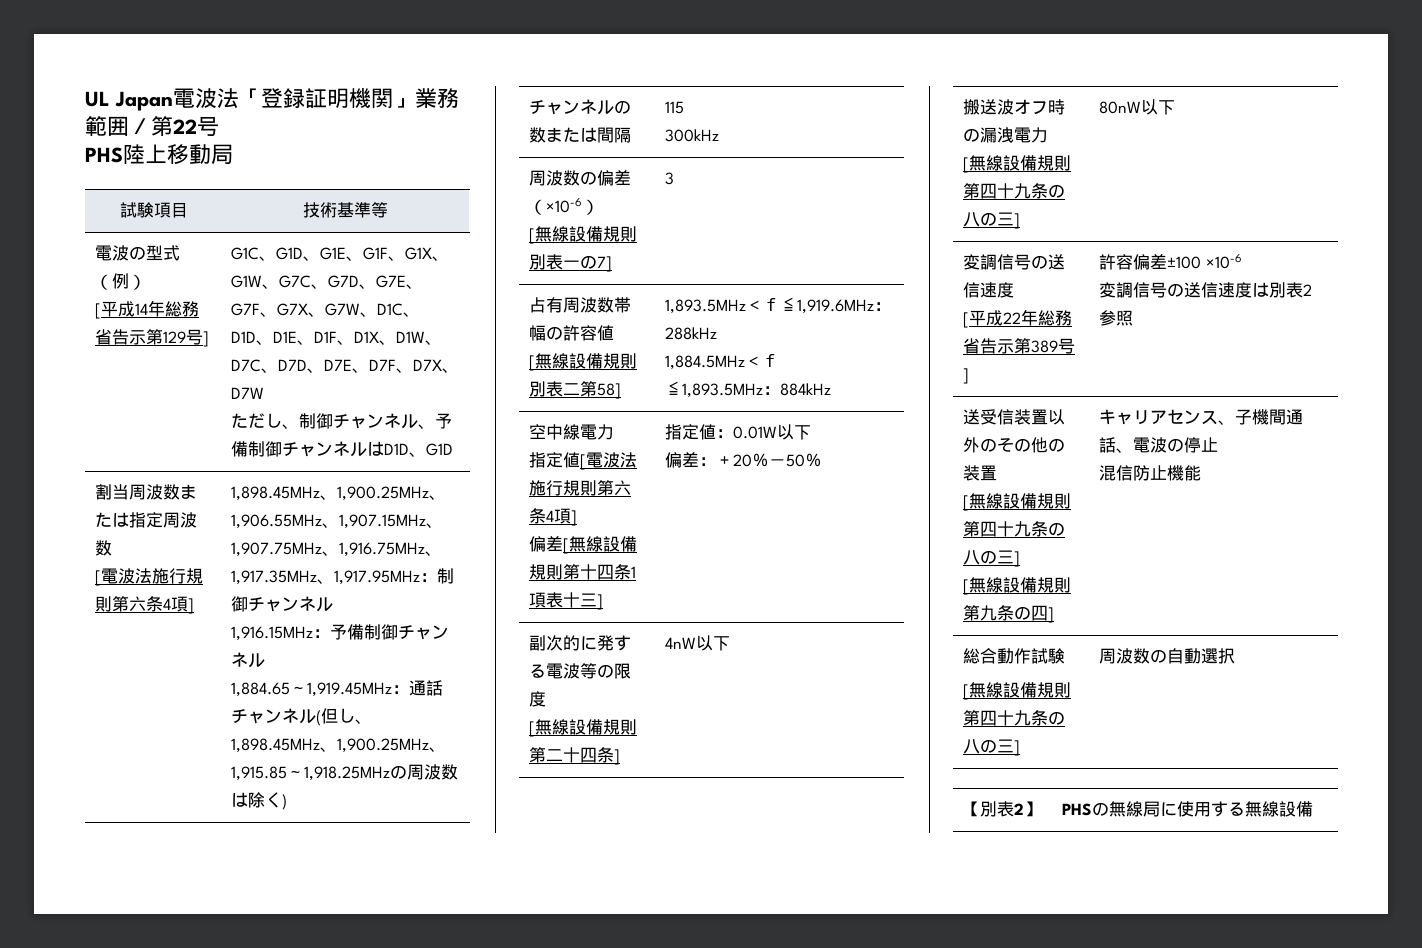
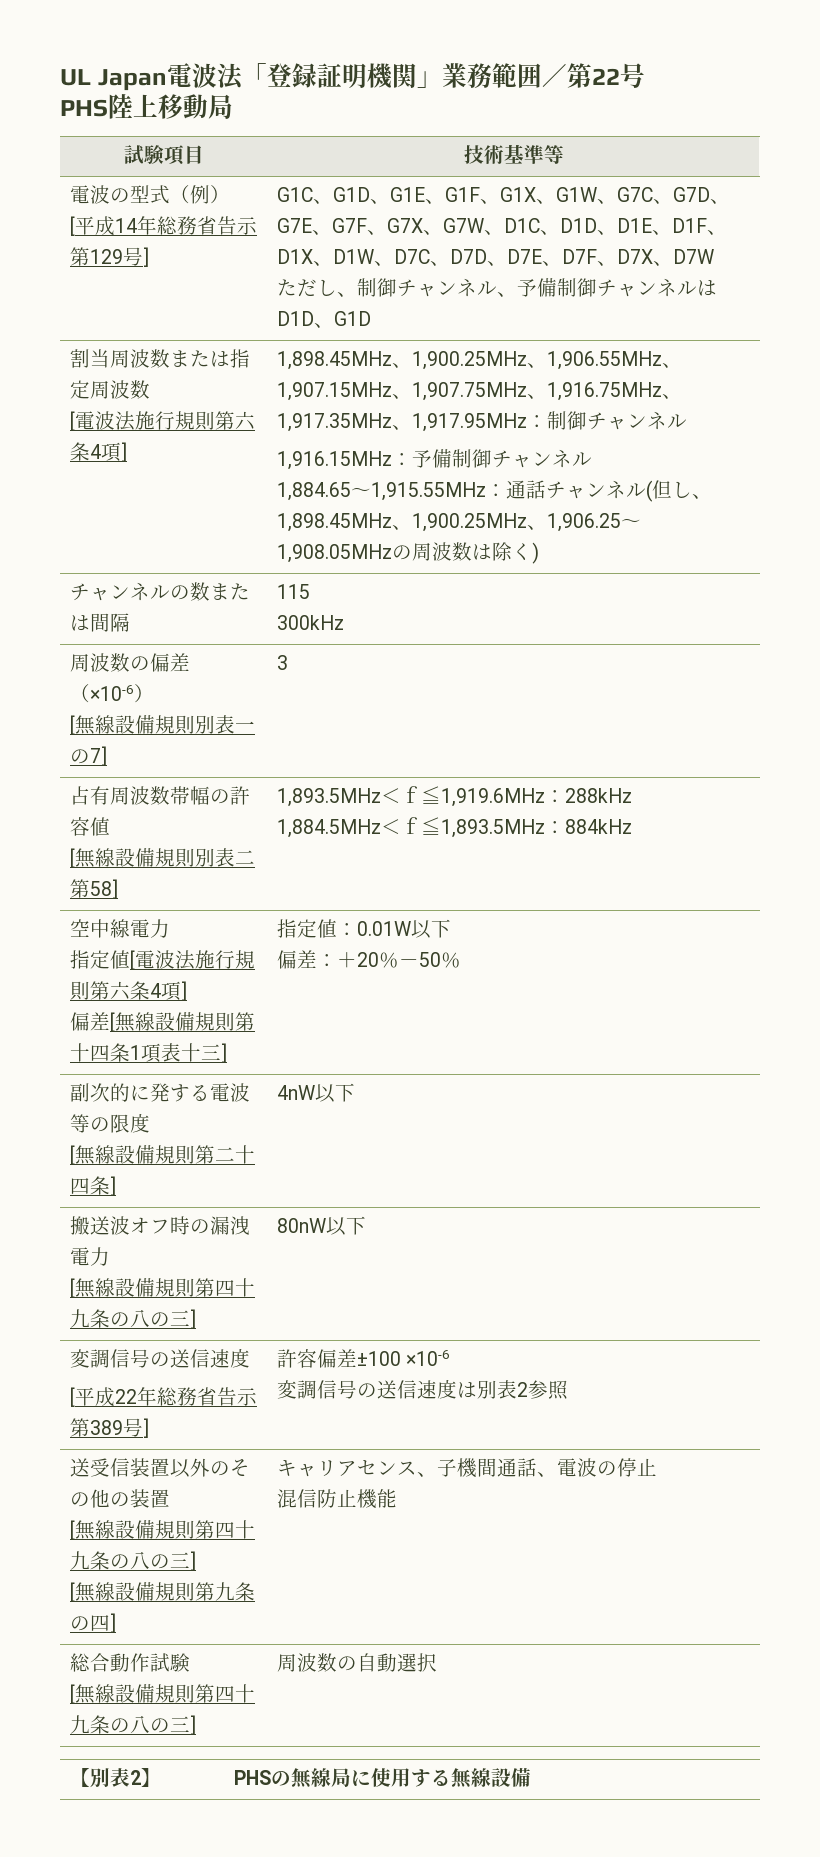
[307,682,393,697] 1,919.45MHz -> [370,482,486,501] 1,915.55MHz
[231,766,391,781] 1,915.85～1,918.25MHz -> [546,513,641,532] [276,544,392,563] 1,906.25～1,908.05MHz

